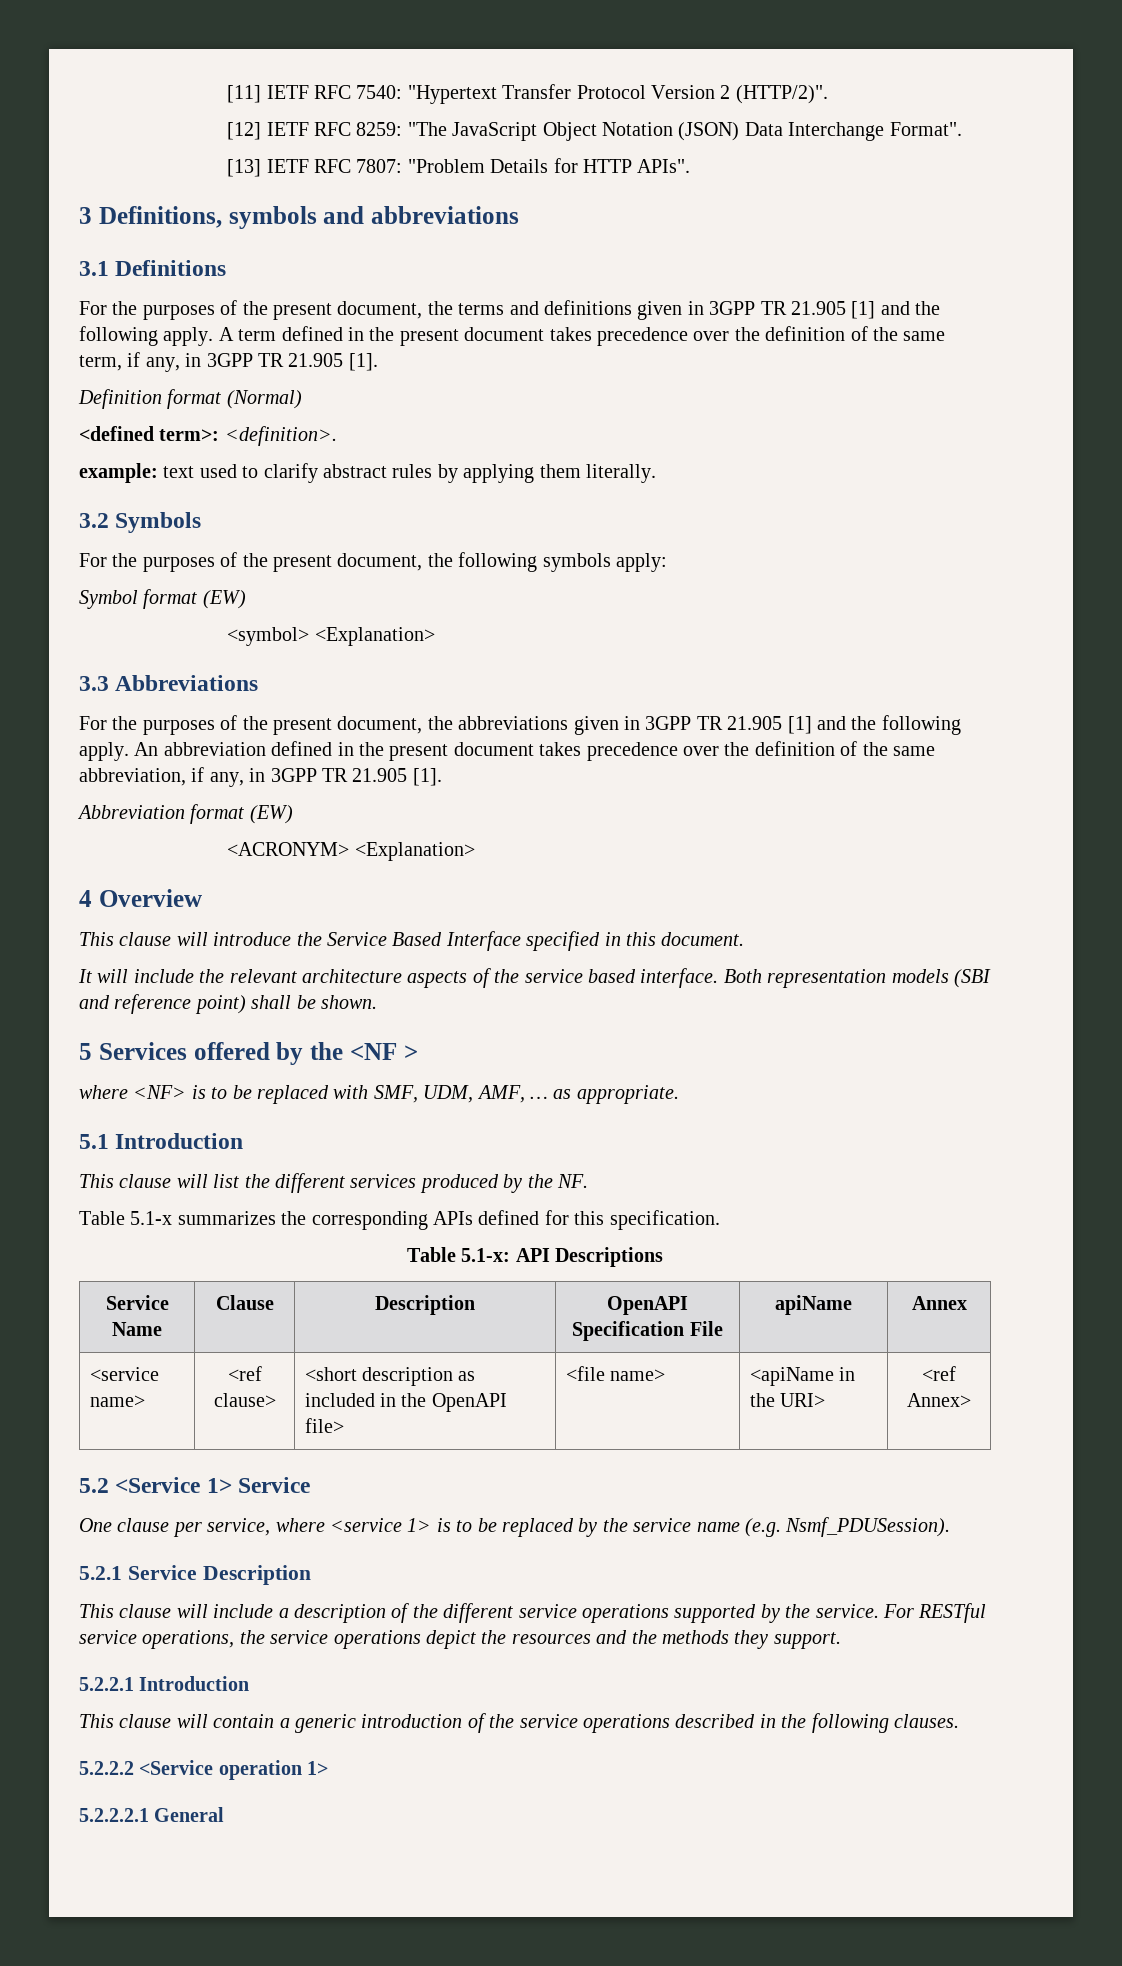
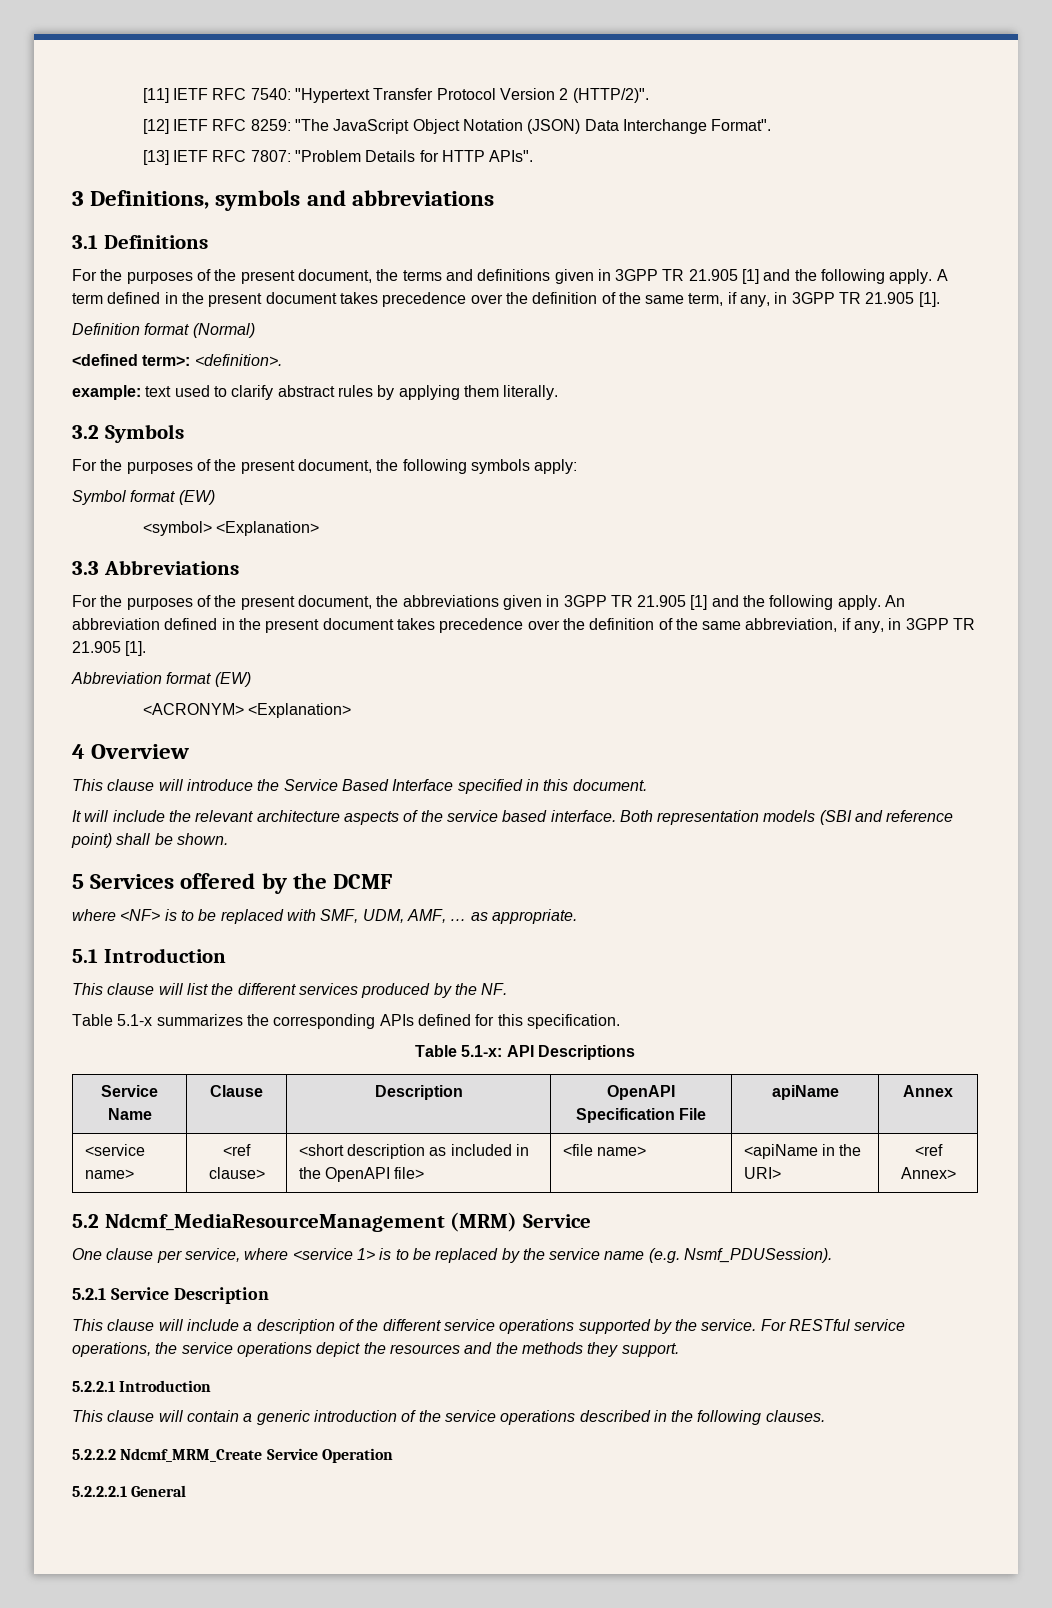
[349,1043,418,1060] <NF > -> [333,874,393,889] DCMF
[115,1477,232,1493] <Service 1> -> [104,1212,518,1232] Ndcmf_MediaResourceManagement (MRM)
[139,1760,329,1780] <Service operation 1> -> [120,1448,393,1463] Ndcmf_MRM_Create Service Operation

